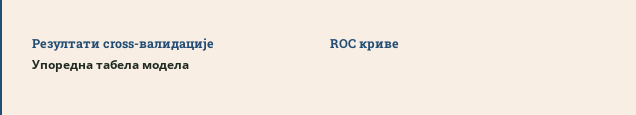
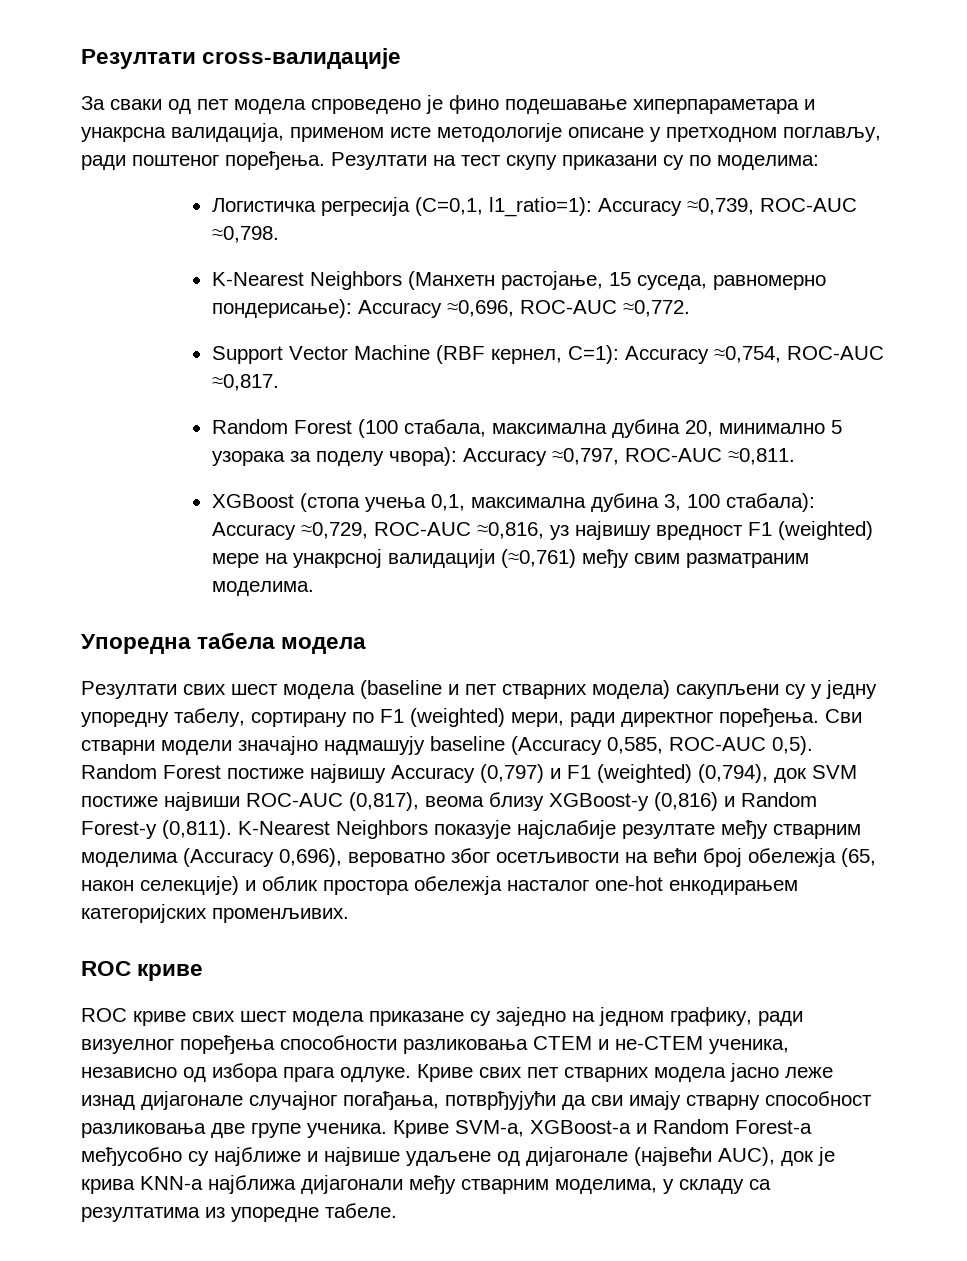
[32,60,190,72] [330,39,400,51] Упоредна табела модела // ROC криве -> [81,95,815,114] [81,123,881,142] [81,151,819,170] [211,197,857,217] [211,226,279,243] [211,271,826,290] [211,299,690,318] [211,345,884,364] [211,374,279,391] [211,419,842,438] [211,447,795,466] [211,493,815,512] [211,521,873,540] [211,549,809,568] [211,581,314,596] [81,632,367,654] [81,680,877,699] [81,708,862,727] [81,736,813,755] [81,764,857,783] [81,792,817,811] [81,820,861,839] [81,848,876,867] [81,876,798,895] [81,904,349,923] [81,961,204,981] [81,1007,803,1026] [81,1035,789,1054] [81,1063,833,1082] [81,1091,872,1110] [81,1119,812,1138] [81,1147,835,1166] [81,1175,771,1194] [81,1203,397,1222] За сваки од пет модела спроведено је фино подешавање хиперпараметара и унакрсна валидација, применом исте методологије описане у претходном поглављу, ради поштеног поређења. Резултати на тест скупу приказани су по моделима: // Логистичка регресија (C=0,1, l1_ratio=1): Accuracy ≈0,739, ROC-AUC ≈0,798. // K-Nearest Neighbors (Манхетн растојање, 15 суседа, равномерно пондерисање): Accuracy ≈0,696, ROC-AUC ≈0,772. // Support Vector Machine (RBF кернел, C=1): Accuracy ≈0,754, ROC-AUC ≈0,817. // Random Forest (100 стабала, максимална дубина 20, минимално 5 узорака за поделу чвора): Accuracy ≈0,797, ROC-AUC ≈0,811. // XGBoost (стопа учења 0,1, максимална дубина 3, 100 стабала): Accuracy ≈0,729, ROC-AUC ≈0,816, уз највишу вредност F1 (weighted) мере на унакрсној валидацији (≈0,761) међу свим разматраним моделима. // Упоредна табела модела // Резултати свих шест модела (baseline и пет стварних модела) сакупљени су у једну упоредну табелу, сортирану по F1 (weighted) мери, ради директног поређења. Сви стварни модели значајно надмашују baseline (Accuracy 0,585, ROC-AUC 0,5). Random Forest постиже највишу Accuracy (0,797) и F1 (weighted) (0,794), док SVM постиже највиши ROC-AUC (0,817), веома близу XGBoost-у (0,816) и Random Forest-у (0,811). K-Nearest Neighbors показује најслабије резултате међу стварним моделима (Accuracy 0,696), вероватно због осетљивости на већи број обележја (65, након селекције) и облик простора обележја насталог one-hot енкодирањем категоријских променљивих. // ROC криве // ROC криве свих шест модела приказане су заједно на једном графику, ради визуелног поређења способности разликовања СТЕМ и не-СТЕМ ученика, независно од избора прага одлуке. Криве свих пет стварних модела јасно леже изнад дијагонале случајног погађања, потврђујући да сви имају стварну способност разликовања две групе ученика. Криве SVM-а, XGBoost-а и Random Forest-а међусобно су најближе и највише удаљене од дијагонале (највећи AUC), док је крива KNN-а најближа дијагонали међу стварним моделима, у складу са резултатима из упоредне табеле.

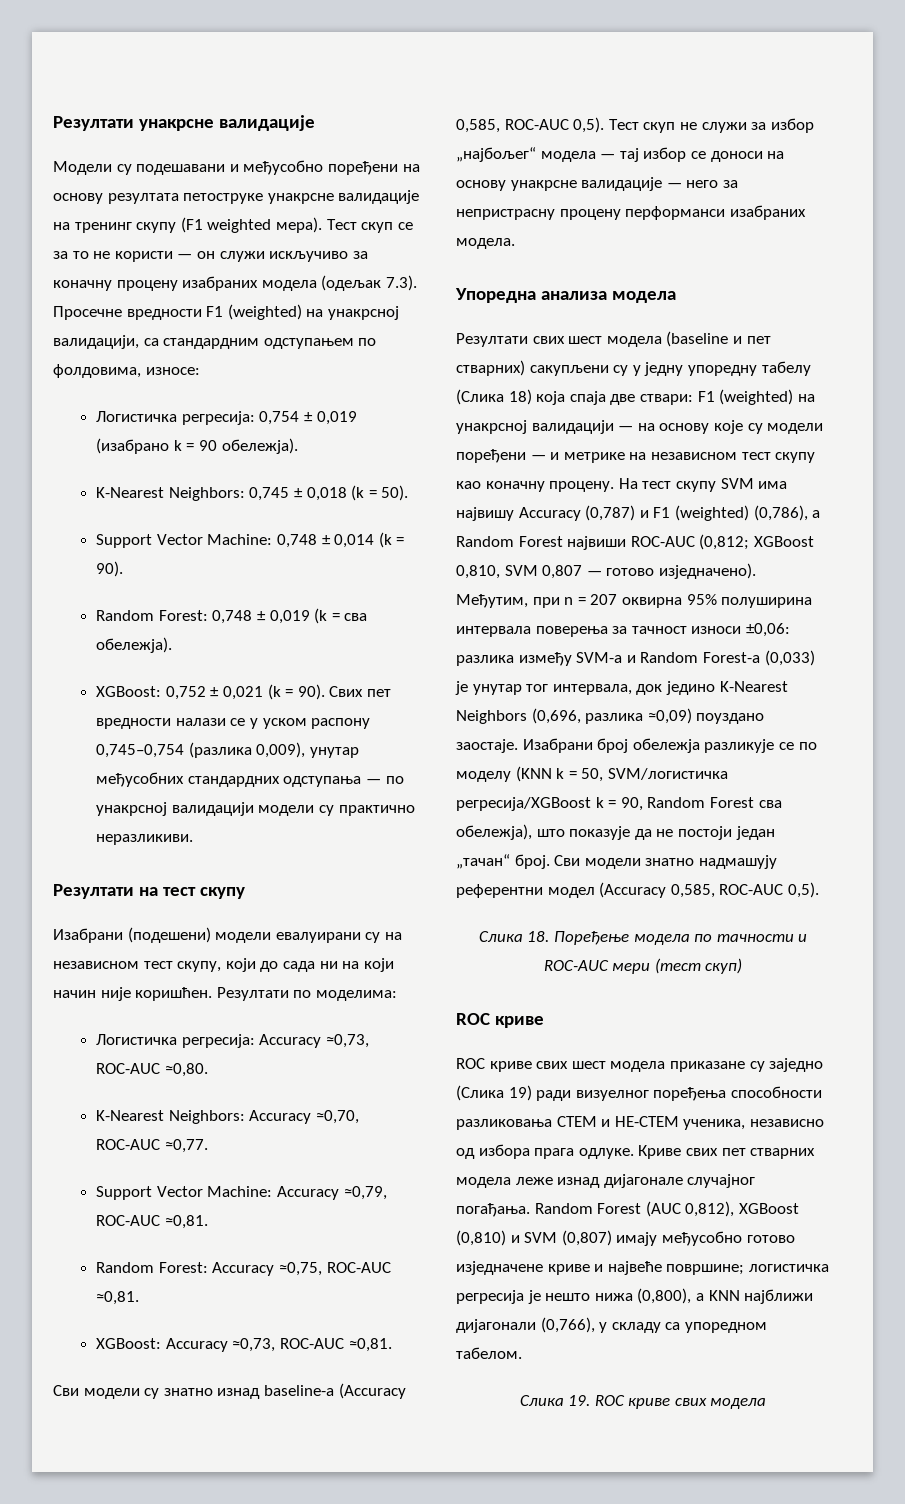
[81,48,402,69] [81,95,815,114] [81,123,881,142] [81,151,819,170] [211,197,857,217] [211,226,279,243] [211,271,826,290] [211,299,690,318] [211,345,884,364] [211,374,279,391] [211,419,842,438] [211,447,795,466] [211,493,815,512] [211,521,873,540] [211,549,809,568] [211,581,314,596] Резултати cross-валидације // За сваки од пет модела спроведено је фино подешавање хиперпараметара и унакрсна валидација, применом исте методологије описане у претходном поглављу, ради поштеног поређења. Резултати на тест скупу приказани су по моделима: // Логистичка регресија (C=0,1, l1_ratio=1): Accuracy ≈0,739, ROC-AUC ≈0,798. // K-Nearest Neighbors (Манхетн растојање, 15 суседа, равномерно пондерисање): Accuracy ≈0,696, ROC-AUC ≈0,772. // Support Vector Machine (RBF кернел, C=1): Accuracy ≈0,754, ROC-AUC ≈0,817. // Random Forest (100 стабала, максимална дубина 20, минимално 5 узорака за поделу чвора): Accuracy ≈0,797, ROC-AUC ≈0,811. // XGBoost (стопа учења 0,1, максимална дубина 3, 100 стабала): Accuracy ≈0,729, ROC-AUC ≈0,816, уз највишу вредност F1 (weighted) мере на унакрсној валидацији (≈0,761) међу свим разматраним моделима. -> [53,115,315,131] [53,160,420,175] [53,190,420,204] [53,217,413,233] [53,251,368,262] [53,275,417,291] [53,304,399,320] [53,335,377,349] [53,364,200,378] [96,411,357,425] [96,438,298,454] [96,485,409,501] [96,532,405,548] [96,561,124,577] [96,608,368,624] [96,637,173,653] [96,684,391,700] [96,718,371,729] [96,742,359,758] [96,772,404,787] [96,802,415,816] [96,834,194,845] [53,884,245,899] [53,927,402,943] [53,958,394,972] [53,987,397,1001] [96,1034,369,1048] [96,1063,208,1077] [96,1110,359,1124] [96,1139,208,1153] [96,1186,387,1200] [96,1215,208,1229] [96,1262,391,1276] [96,1291,140,1305] [96,1338,392,1352] [53,1383,406,1399] [456,117,814,133] [456,147,785,162] [456,177,738,191] [456,205,806,220] [456,238,515,249] Резултати унакрсне валидације // Модели су подешавани и међусобно поређени на основу резултата петоструке унакрсне валидације на тренинг скупу (F1 weighted мера). Тест скуп се за то не користи — он служи искључиво за коначну процену изабраних модела (одељак 7.3). Просечне вредности F1 (weighted) на унакрсној валидацији, са стандардним одступањем по фолдовима, износе: // Логистичка регресија: 0,754 ± 0,019 (изабрано k = 90 обележја). // K-Nearest Neighbors: 0,745 ± 0,018 (k = 50). // Support Vector Machine: 0,748 ± 0,014 (k = 90). // Random Forest: 0,748 ± 0,019 (k = сва обележја). // XGBoost: 0,752 ± 0,021 (k = 90). Свих пет вредности налази се у уском распону 0,745–0,754 (разлика 0,009), унутар међусобних стандардних одступања — по унакрсној валидацији модели су практично неразликиви. // Резултати на тест скупу // Изабрани (подешени) модели евалуирани су на независном тест скупу, који до сада ни на који начин није коришћен. Резултати по моделима: // Логистичка регресија: Accuracy ≈0,73, ROC-AUC ≈0,80. // K-Nearest Neighbors: Accuracy ≈0,70, ROC-AUC ≈0,77. // Support Vector Machine: Accuracy ≈0,79, ROC-AUC ≈0,81. // Random Forest: Accuracy ≈0,75, ROC-AUC ≈0,81. // XGBoost: Accuracy ≈0,73, ROC-AUC ≈0,81. // Сви модели су знатно изнад baseline-а (Accuracy 0,585, ROC-AUC 0,5). Тест скуп не служи за избор „најбољег“ модела — тај избор се доноси на основу унакрсне валидације — него за непристрасну процену перформанси изабраних модела.
[197,632,276,649] табела -> [540,291,607,300] анализа
[502,680,670,699] стварних модела) -> [456,360,525,376] стварних)
[174,708,862,727] [81,736,813,755] [81,764,857,783] [81,792,817,811] [81,820,861,839] [81,848,876,867] [81,876,798,895] [81,904,349,923] табелу, сортирану по F1 (weighted) мери, ради директног поређења. Сви стварни модели значајно надмашују baseline (Accuracy 0,585, ROC-AUC 0,5). Random Forest постиже највишу Accuracy (0,797) и F1 (weighted) (0,794), док SVM постиже највиши ROC-AUC (0,817), веома близу XGBoost-у (0,816) и Random Forest-у (0,811). K-Nearest Neighbors показује најслабије резултате међу стварним моделима (Accuracy 0,696), вероватно због осетљивости на већи број обележја (65, након селекције) и облик простора обележја насталог one-hot енкодирањем категоријских променљивих. -> [761,361,811,376] [456,389,815,405] [456,420,824,434] [456,449,816,463] [456,478,788,492] [456,505,821,521] [456,534,814,550] [456,563,756,579] [456,594,813,608] [456,623,790,637] [456,650,815,666] [455,681,788,695] [456,708,765,724] [456,738,817,753] [456,766,728,782] [456,797,782,811] [456,824,775,840] [456,854,777,869] [456,882,819,898] [478,931,808,945] [543,958,743,974] табелу (Слика 18) која спаја две ствари: F1 (weighted) на унакрсној валидацији — на основу које су модели поређени — и метрике на независном тест скупу као коначну процену. На тест скупу SVM има највишу Accuracy (0,787) и F1 (weighted) (0,786), а Random Forest највиши ROC-AUC (0,812; XGBoost 0,810, SVM 0,807 — готово изједначено). Међутим, при n = 207 оквирна 95% полуширина интервала поверења за тачност износи ±0,06: разлика између SVM-а и Random Forest-а (0,033) је унутар тог интервала, док једино K-Nearest Neighbors (0,696, разлика ≈0,09) поуздано заостаје. Изабрани број обележја разликује се по моделу (KNN k = 50, SVM/логистичка регресија/XGBoost k = 90, Random Forest сва обележја), што показује да не постоји један „тачан“ број. Сви модели знатно надмашују референтни модел (Accuracy 0,585, ROC-AUC 0,5). // Слика 18. Поређење модела по тачности и ROC-AUC мери (тест скуп)
[572,1007,752,1026] на једном графику, -> [456,1085,532,1101] (Слика 19)
[615,1036,703,1050] не-СТЕМ -> [614,1116,679,1127] НЕ-СТЕМ
[730,1063,779,1082] јасно -> (511, 1182) none
[343,1091,872,1110] [81,1119,812,1138] [81,1147,835,1166] [81,1175,771,1194] [81,1203,397,1222] погађања, потврђујући да сви имају стварну способност разликовања две групе ученика. Криве SVM-а, XGBoost-а и Random Forest-а међусобно су најближе и највише удаљене од дијагонале (највећи AUC), док је крива KNN-а најближа дијагонали међу стварним моделима, у складу са резултатима из упоредне табеле. -> [456,1201,799,1217] [456,1230,795,1246] [456,1261,829,1275] [456,1288,814,1304] [456,1317,767,1333] [456,1347,522,1359] [519,1395,767,1409] погађања. Random Forest (AUC 0,812), XGBoost (0,810) и SVM (0,807) имају међусобно готово изједначене криве и највеће површине; логистичка регресија је нешто нижа (0,800), а KNN најближи дијагонали (0,766), у складу са упоредном табелом. // Слика 19. ROC криве свих модела

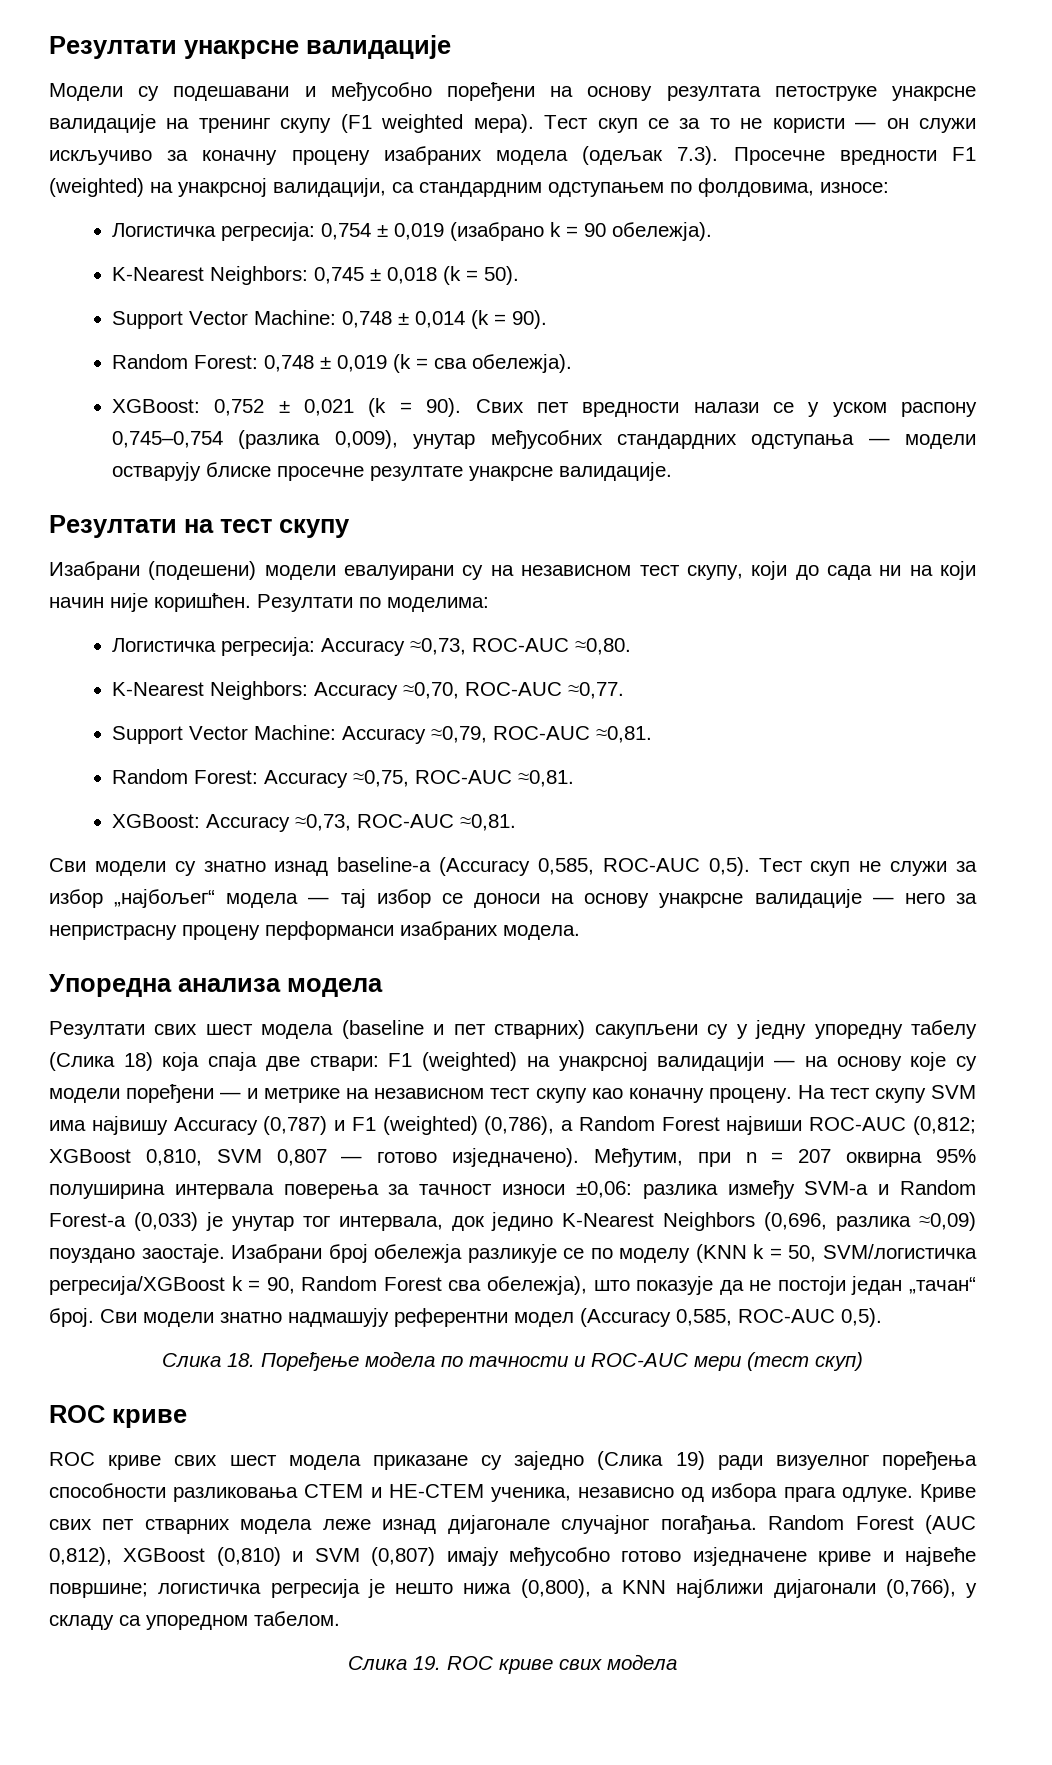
[385,776,404,784] [96,802,415,816] [96,834,194,845] по унакрсној валидацији модели су практично неразликиви. -> [904,434,976,449] [112,462,673,481] модели остварују блиске просечне резултате унакрсне валидације.

